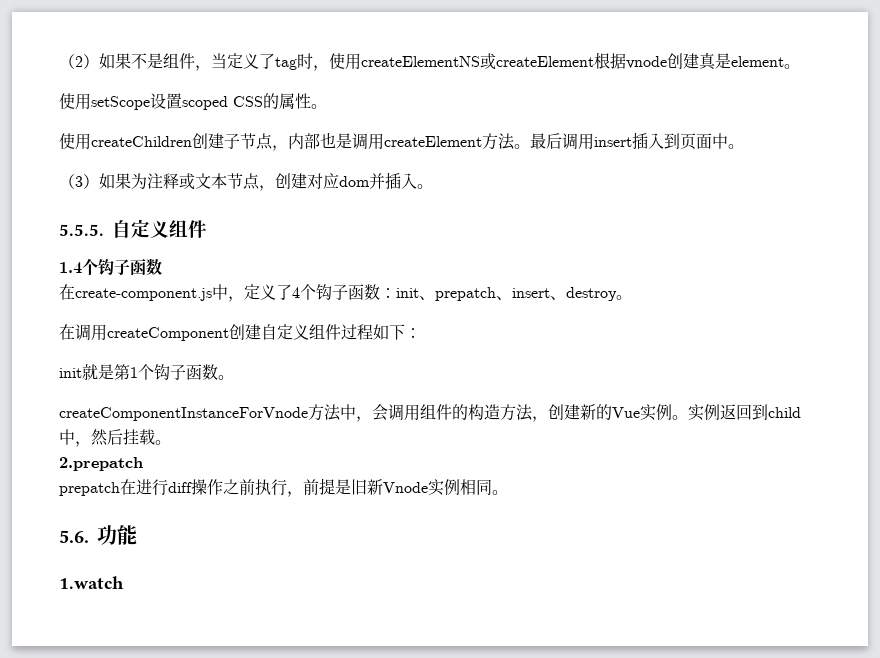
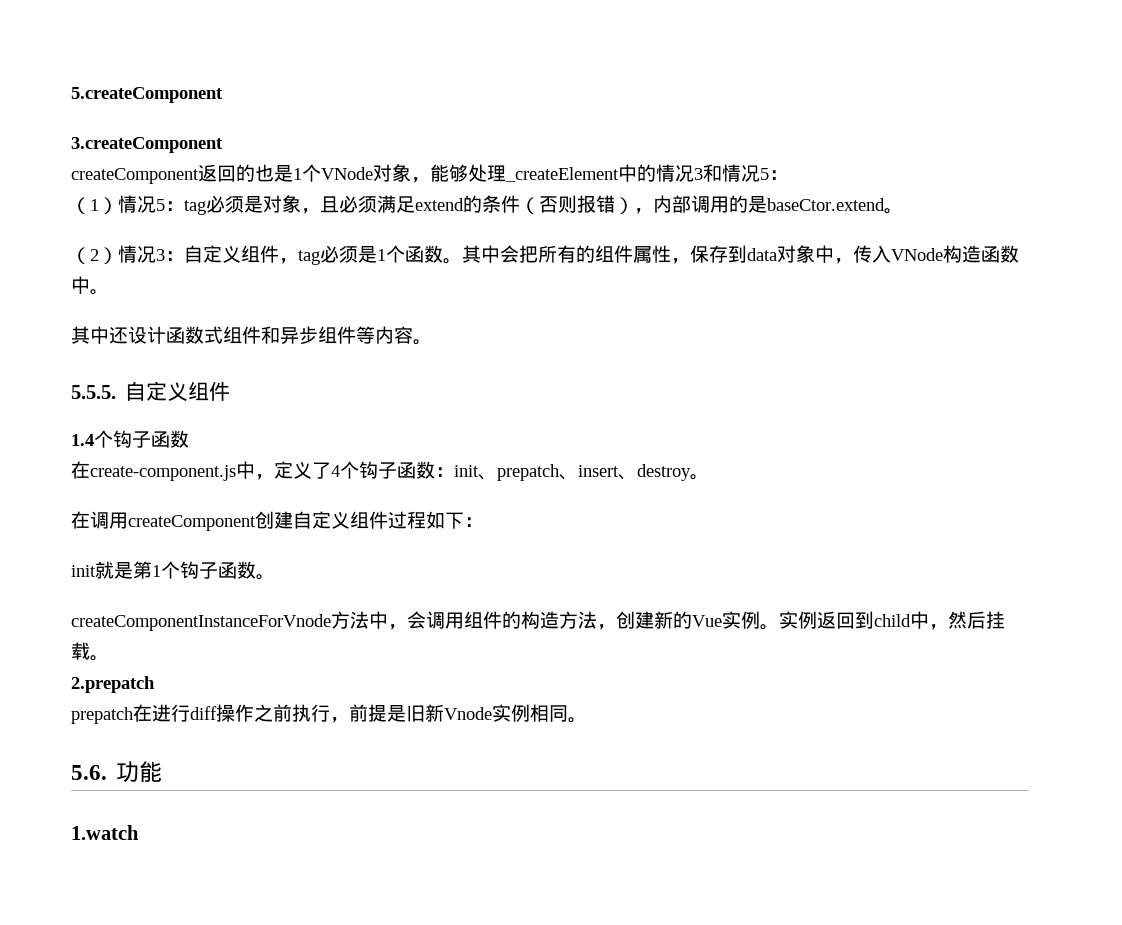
[59,52,800,71] [59,93,327,110] [59,132,744,151] [59,172,417,191] （2）如果不是组件，当定义了tag时，使用createElementNS或createElement根据vnode创建真是element。 // 使用setScope设置scoped CSS的属性。 // 使用createChildren创建子节点，内部也是调用createElement方法。最后调用insert插入到页面中。 // （3）如果为注释或文本节点，创建对应dom并插入 -> [71,87,223,103] [71,137,223,153] [71,164,788,184] [71,195,903,215] [71,245,1019,265] [71,276,109,295] [71,326,413,345] 5.createComponent // 3.createComponent // createComponent返回的也是1个VNode对象，能够处理_createElement中的情况3和情况5： // （1）情况5：tag必须是对象，且必须满足extend的条件（否则报错），内部调用的是baseCtor.extend。 // （2）情况3：自定义组件，tag必须是1个函数。其中会把所有的组件属性，保存到data对象中，传入VNode构造函数中。 // 其中还设计函数式组件和异步组件等内容

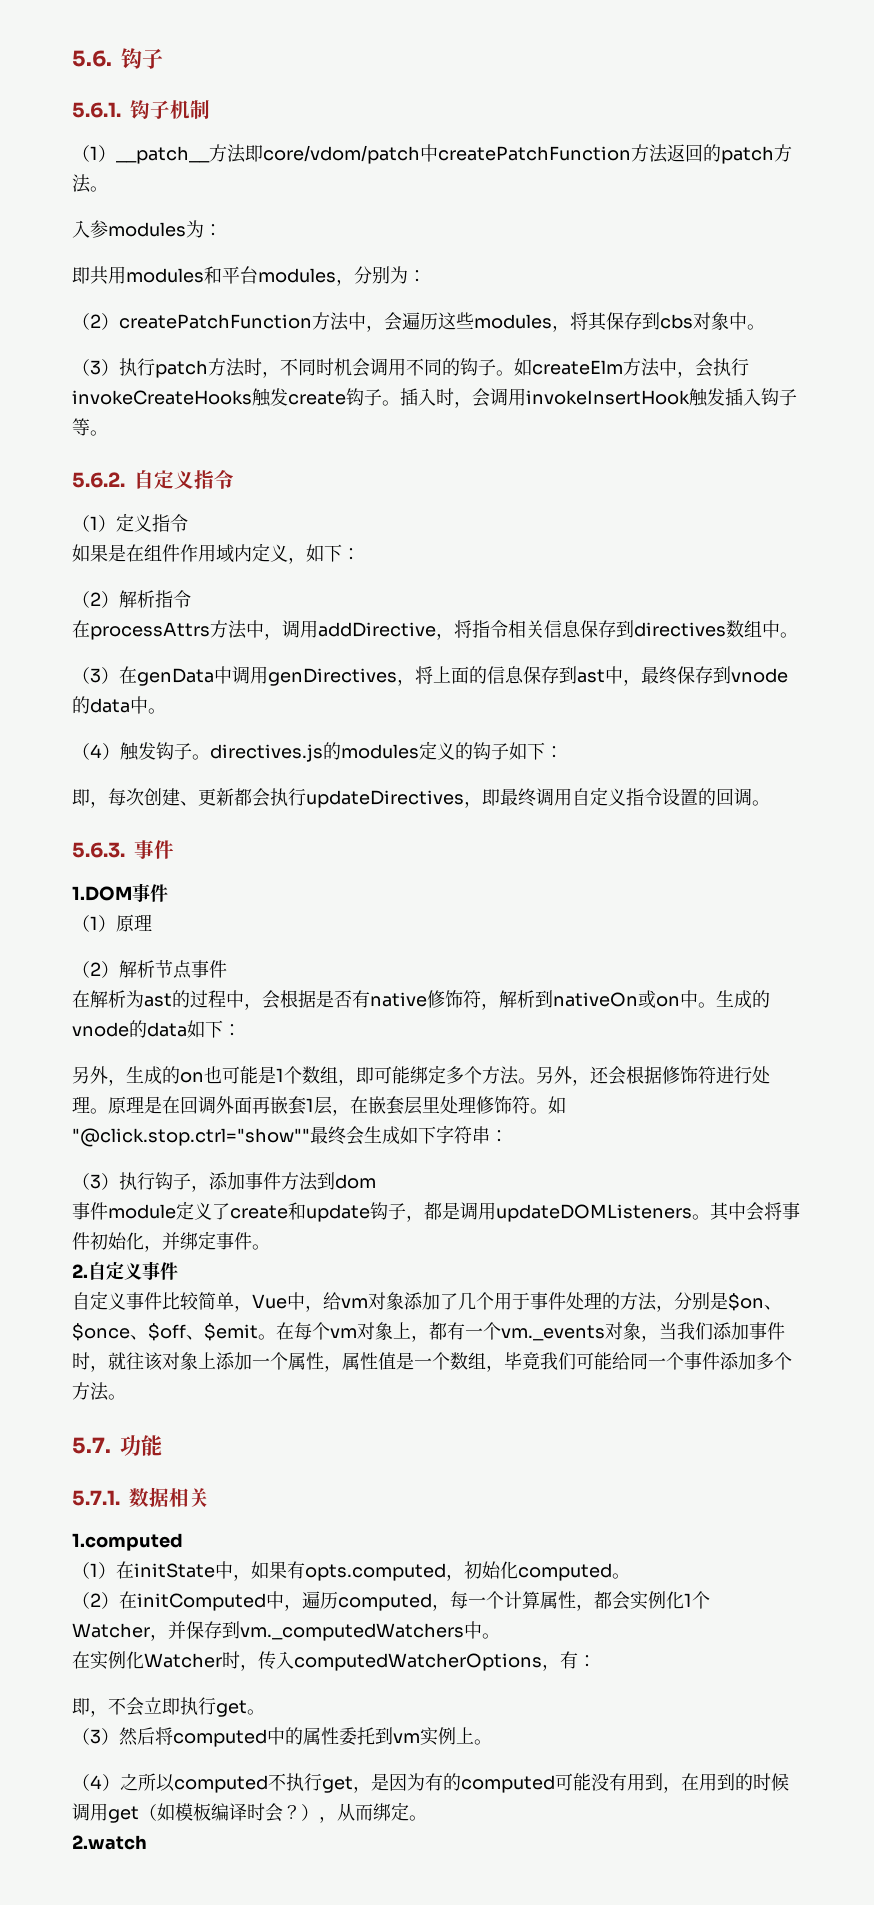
[71,87,223,103] [71,137,223,153] [71,164,788,184] [71,195,903,215] [71,245,1019,265] [71,276,109,295] [71,326,432,345] [71,381,231,401] [71,430,189,448] [71,461,709,481] [71,511,483,531] [71,561,275,580] [71,611,1005,631] [71,642,109,661] [71,676,155,693] [71,704,587,724] [71,765,107,780] 5.createComponent // 3.createComponent // createComponent返回的也是1个VNode对象，能够处理_createElement中的情况3和情况5： // （1）情况5：tag必须是对象，且必须满足extend的条件（否则报错），内部调用的是baseCtor.extend。 // （2）情况3：自定义组件，tag必须是1个函数。其中会把所有的组件属性，保存到data对象中，传入VNode构造函数中。 // 其中还设计函数式组件和异步组件等内容。 // 5.5.5.自定义组件 // 1.4个钩子函数 // 在create-component.js中，定义了4个钩子函数：init、prepatch、insert、destroy。 // 在调用createComponent创建自定义组件过程如下： // init就是第1个钩子函数。 // createComponentInstanceForVnode方法中，会调用组件的构造方法，创建新的Vue实例。实例返回到child中，然后挂载。 // 2.prepatch // prepatch在进行diff操作之前执行，前提是旧新Vnode实例相同。 // 5.6. -> [72,48,163,69] [72,100,210,119] [72,144,792,164] [72,174,108,193] [72,220,222,238] [72,266,426,286] [72,312,765,332] [72,358,749,378] [72,388,797,408] [72,418,108,436] [72,470,234,489] [72,513,188,532] [72,543,360,564] [72,590,191,608] [72,620,798,640] [72,666,788,686] [72,696,166,714] [72,741,563,762] [72,787,770,808] [72,840,174,859] [72,883,168,902] [72,914,152,932] [72,960,227,979] [72,990,770,1010] [72,1020,241,1038] [72,1065,770,1086] [72,1096,566,1116] [72,1125,508,1147] [72,1172,376,1192] [72,1201,800,1222] [72,1231,270,1252] [72,1261,178,1280] [72,1291,782,1312] [72,1322,785,1342] [72,1352,792,1372] [72,1382,126,1401] [72,1437,111,1454] 5.6.钩子 // 5.6.1.钩子机制 // （1）__patch__方法即core/vdom/patch中createPatchFunction方法返回的patch方法。 // 入参modules为： // 即共用modules和平台modules，分别为： // （2）createPatchFunction方法中，会遍历这些modules，将其保存到cbs对象中。 // （3）执行patch方法时，不同时机会调用不同的钩子。如createElm方法中，会执行invokeCreateHooks触发create钩子。插入时，会调用invokeInsertHook触发插入钩子等。 // 5.6.2.自定义指令 // （1）定义指令 // 如果是在组件作用域内定义，如下： // （2）解析指令 // 在processAttrs方法中，调用addDirective，将指令相关信息保存到directives数组中。 // （3）在genData中调用genDirectives，将上面的信息保存到ast中，最终保存到vnode的data中。 // （4）触发钩子。directives.js的modules定义的钩子如下： // 即，每次创建、更新都会执行updateDirectives，即最终调用自定义指令设置的回调。 // 5.6.3.事件 // 1.DOM事件 // （1）原理 // （2）解析节点事件 // 在解析为ast的过程中，会根据是否有native修饰符，解析到nativeOn或on中。生成的vnode的data如下： // 另外，生成的on也可能是1个数组，即可能绑定多个方法。另外，还会根据修饰符进行处理。原理是在回调外面再嵌套1层，在嵌套层里处理修饰符。如"@click.stop.ctrl="show""最终会生成如下字符串： // （3）执行钩子，添加事件方法到dom // 事件module定义了create和update钩子，都是调用updateDOMListeners。其中会将事件初始化，并绑定事件。 // 2.自定义事件 // 自定义事件比较简单，Vue中，给vm对象添加了几个用于事件处理的方法，分别是$on、$once、$off、$emit。在每个vm对象上，都有一个vm._events对象，当我们添加事件时，就往该对象上添加一个属性，属性值是一个数组，毕竟我们可能给同一个事件添加多个方法。 // 5.7.
[71,825,139,840] 1.watch -> [72,1487,209,1507] [72,1533,183,1551] [72,1561,630,1581] [72,1591,710,1611] [72,1621,500,1641] [72,1651,596,1671] [72,1697,265,1717] [72,1727,492,1747] [72,1773,789,1793] [72,1802,427,1823] [72,1835,147,1850] 5.7.1.数据相关 // 1.computed // （1）在initState中，如果有opts.computed，初始化computed。 // （2）在initComputed中，遍历computed，每一个计算属性，都会实例化1个Watcher，并保存到vm._computedWatchers中。 // 在实例化Watcher时，传入computedWatcherOptions，有： // 即，不会立即执行get。 // （3）然后将computed中的属性委托到vm实例上。 // （4）之所以computed不执行get，是因为有的computed可能没有用到，在用到的时候调用get（如模板编译时会？），从而绑定。 // 2.watch

